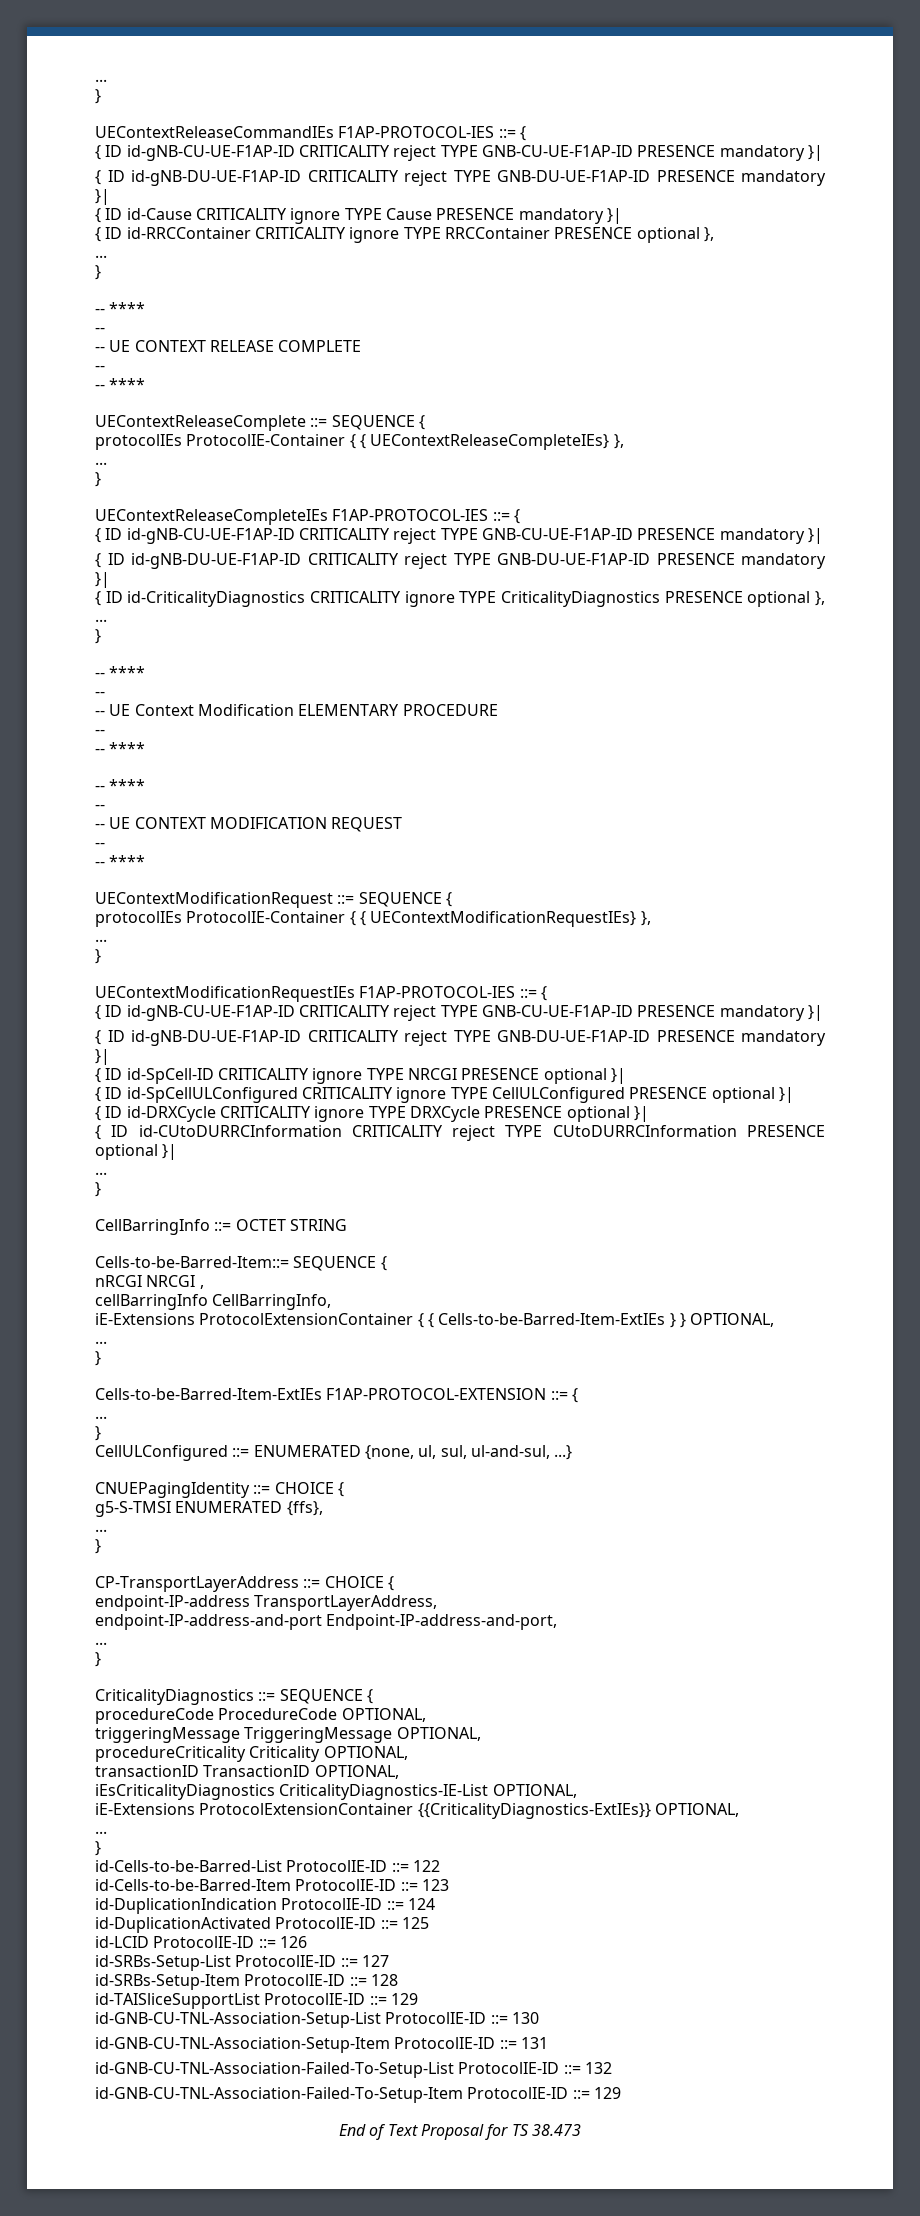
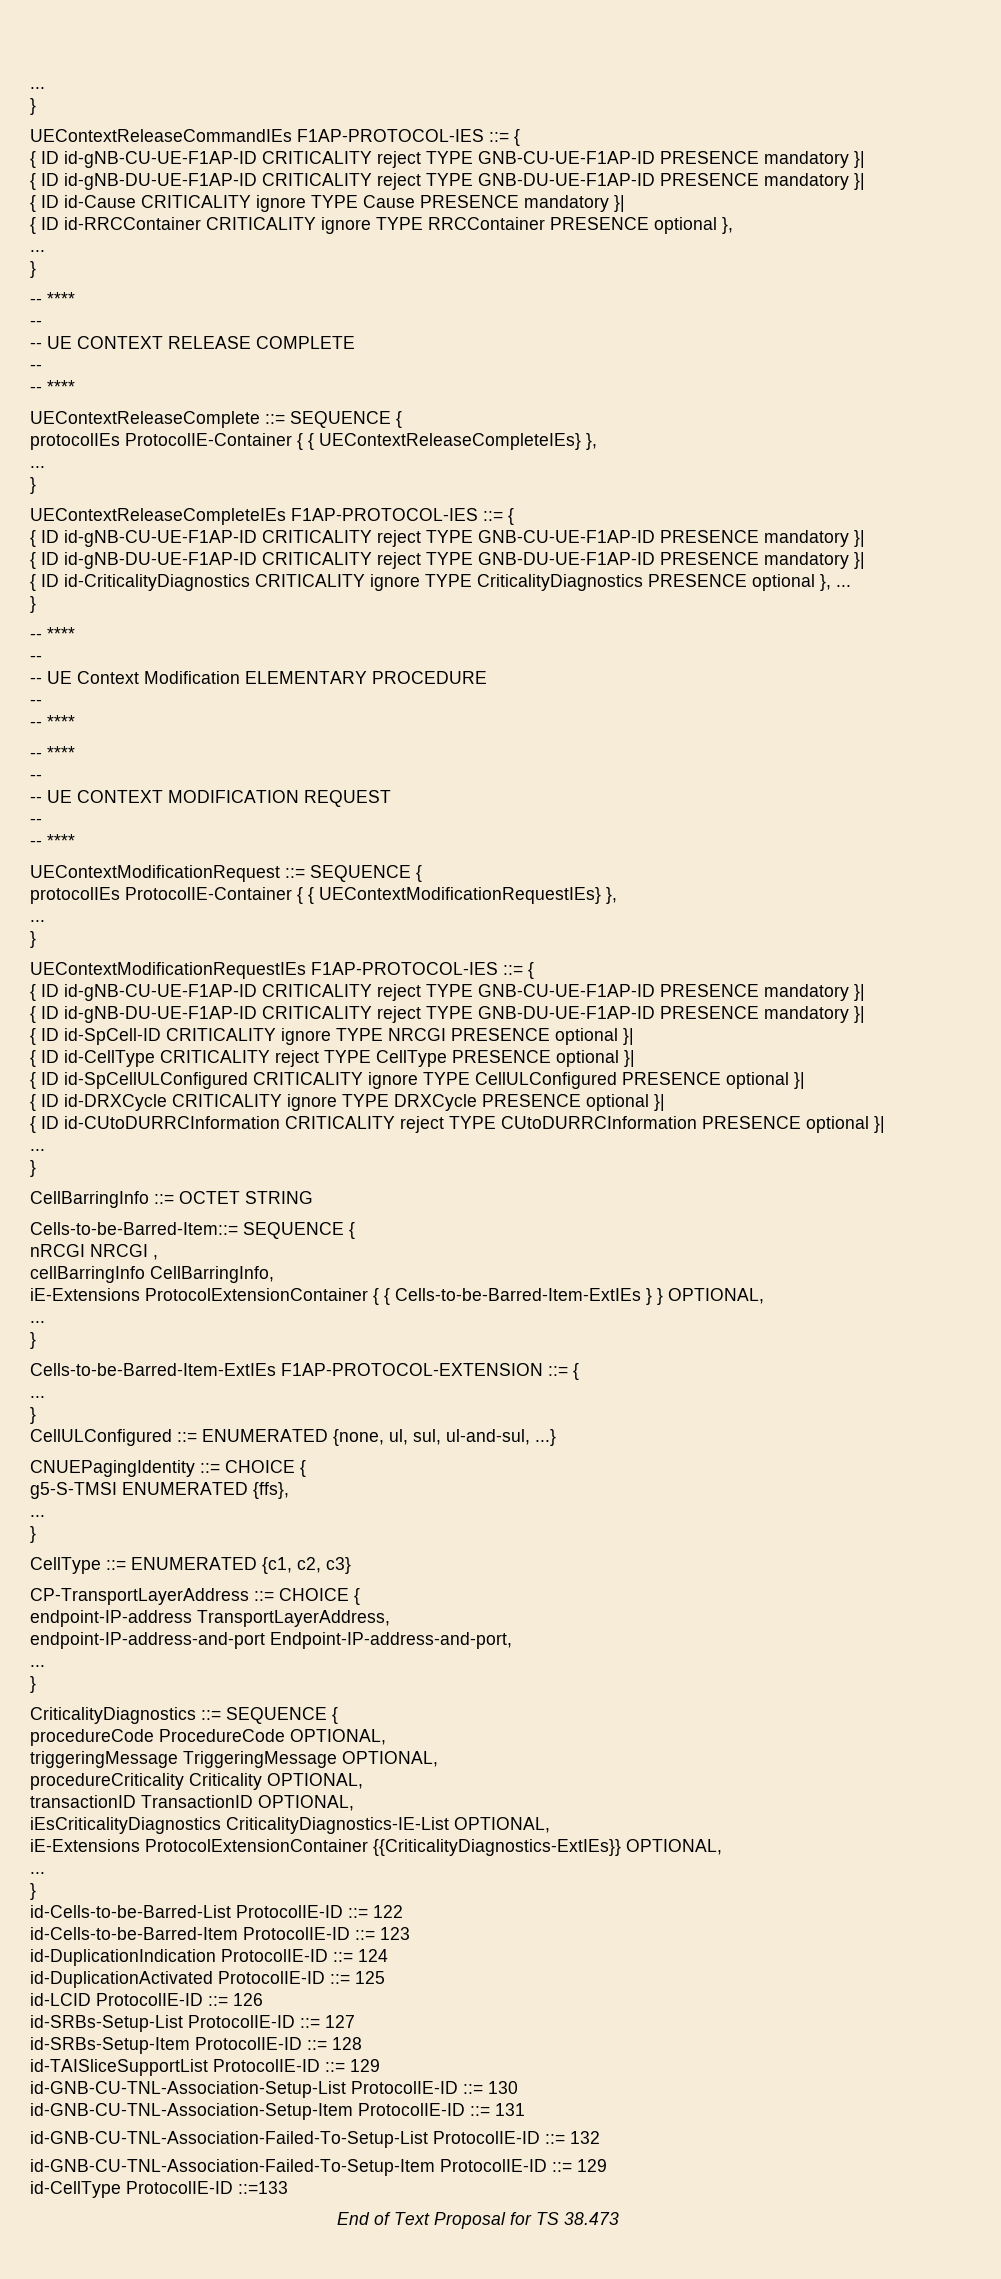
(626, 1076) none -> [30,1050,635,1067] // { ID id-CellType CRITICALITY reject TYPE CellType PRESENCE optional }|
(101, 1546) none -> [30,1557,351,1574] // CellType ::= ENUMERATED {c1, c2, c3}
(621, 2093) none -> [30,2181,288,2198] // id-CellType ProtocolIE-ID ::=133

